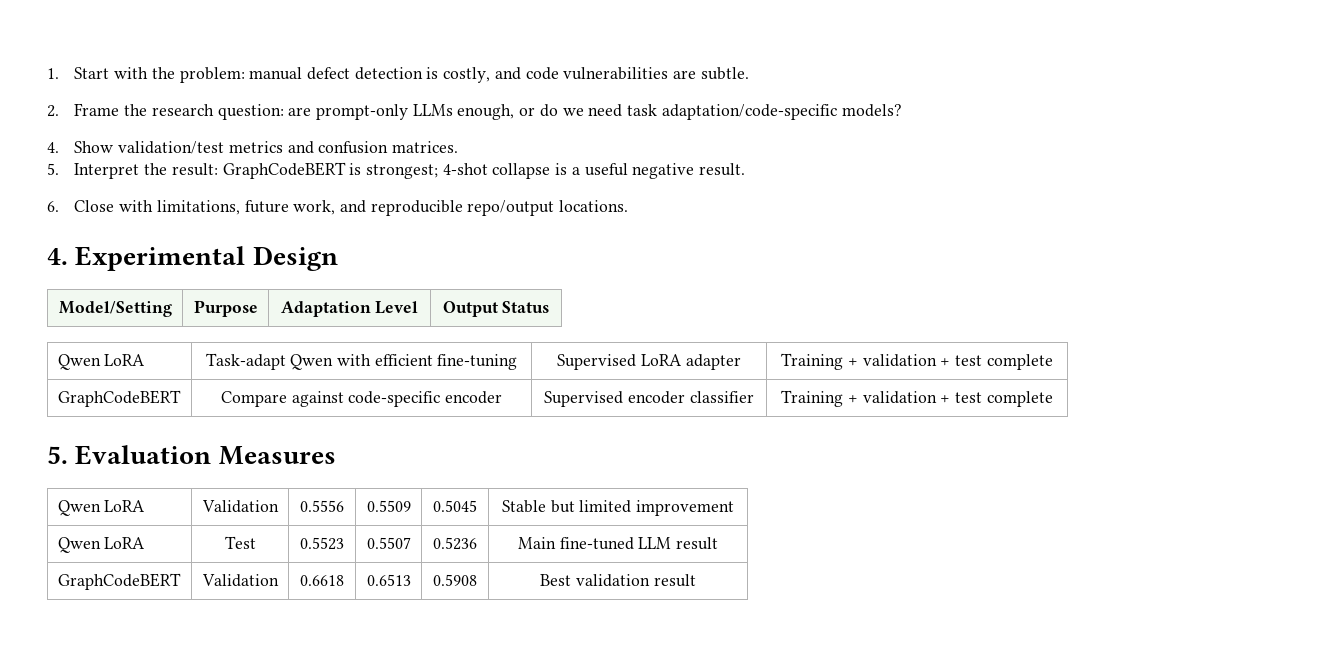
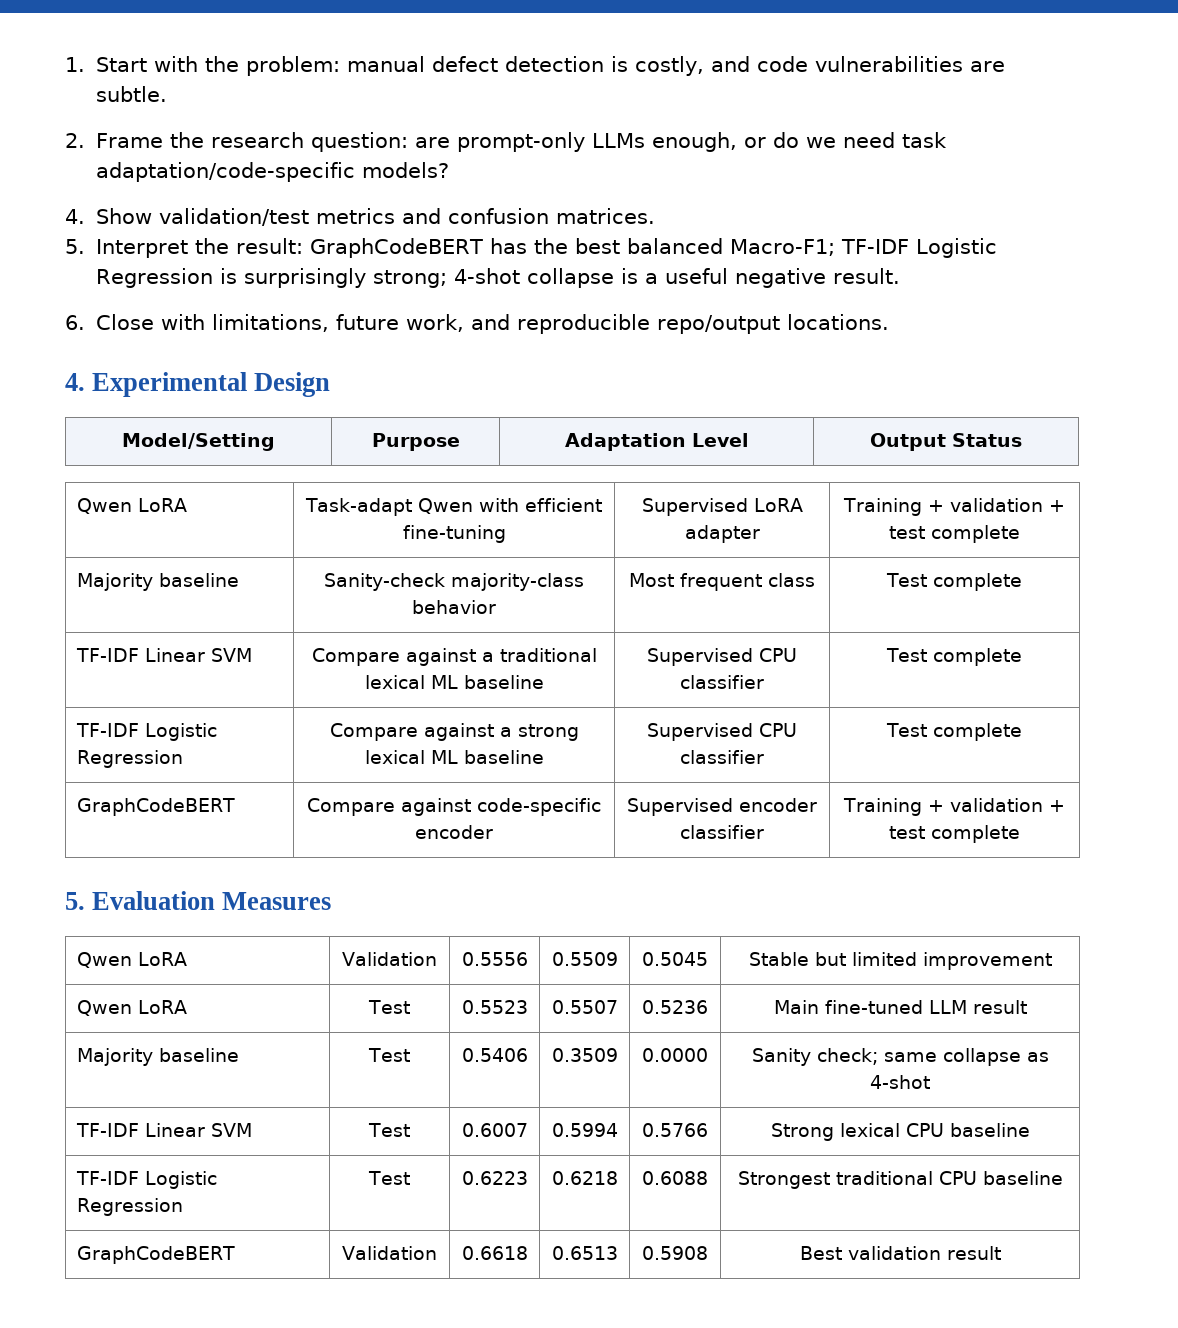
[349,163,439,179] is strongest; -> [489,238,997,258] [95,268,447,288] has the best balanced Macro-F1; TF-IDF Logistic Regression is surprisingly strong;
(1053, 362) none -> [76,573,239,591] [324,573,584,591] [412,600,497,614] [629,573,815,591] [885,573,1023,591] [75,648,252,662] [311,648,597,666] [364,675,544,689] [647,648,797,666] [680,675,764,689] [885,648,1023,666] [75,723,217,741] [76,750,183,768] [329,723,579,741] [364,750,544,764] [647,723,797,741] [680,750,764,764] [885,723,1023,741] // Majority baseline | Sanity-check majority-class behavior | Most frequent class | Test complete // TF-IDF Linear SVM | Compare against a traditional lexical ML baseline | Supervised CPU classifier | Test complete // TF-IDF Logistic Regression | Compare against a strong lexical ML baseline | Supervised CPU classifier | Test complete
(719, 543) none -> [76,1048,239,1066] [368,1048,411,1062] [461,1048,528,1062] [551,1048,618,1062] [642,1048,708,1062] [751,1048,1049,1066] [870,1075,930,1089] [75,1123,252,1137] [368,1123,411,1137] [461,1123,528,1137] [551,1123,618,1137] [642,1123,708,1137] [770,1123,1030,1141] [75,1171,217,1189] [76,1198,183,1216] [368,1171,411,1185] [461,1171,528,1185] [551,1171,618,1185] [642,1171,708,1185] [737,1171,1063,1189] // Majority baseline | Test | 0.5406 | 0.3509 | 0.0000 | Sanity check; same collapse as 4-shot // TF-IDF Linear SVM | Test | 0.6007 | 0.5994 | 0.5766 | Strong lexical CPU baseline // TF-IDF Logistic Regression | Test | 0.6223 | 0.6218 | 0.6088 | Strongest traditional CPU baseline

